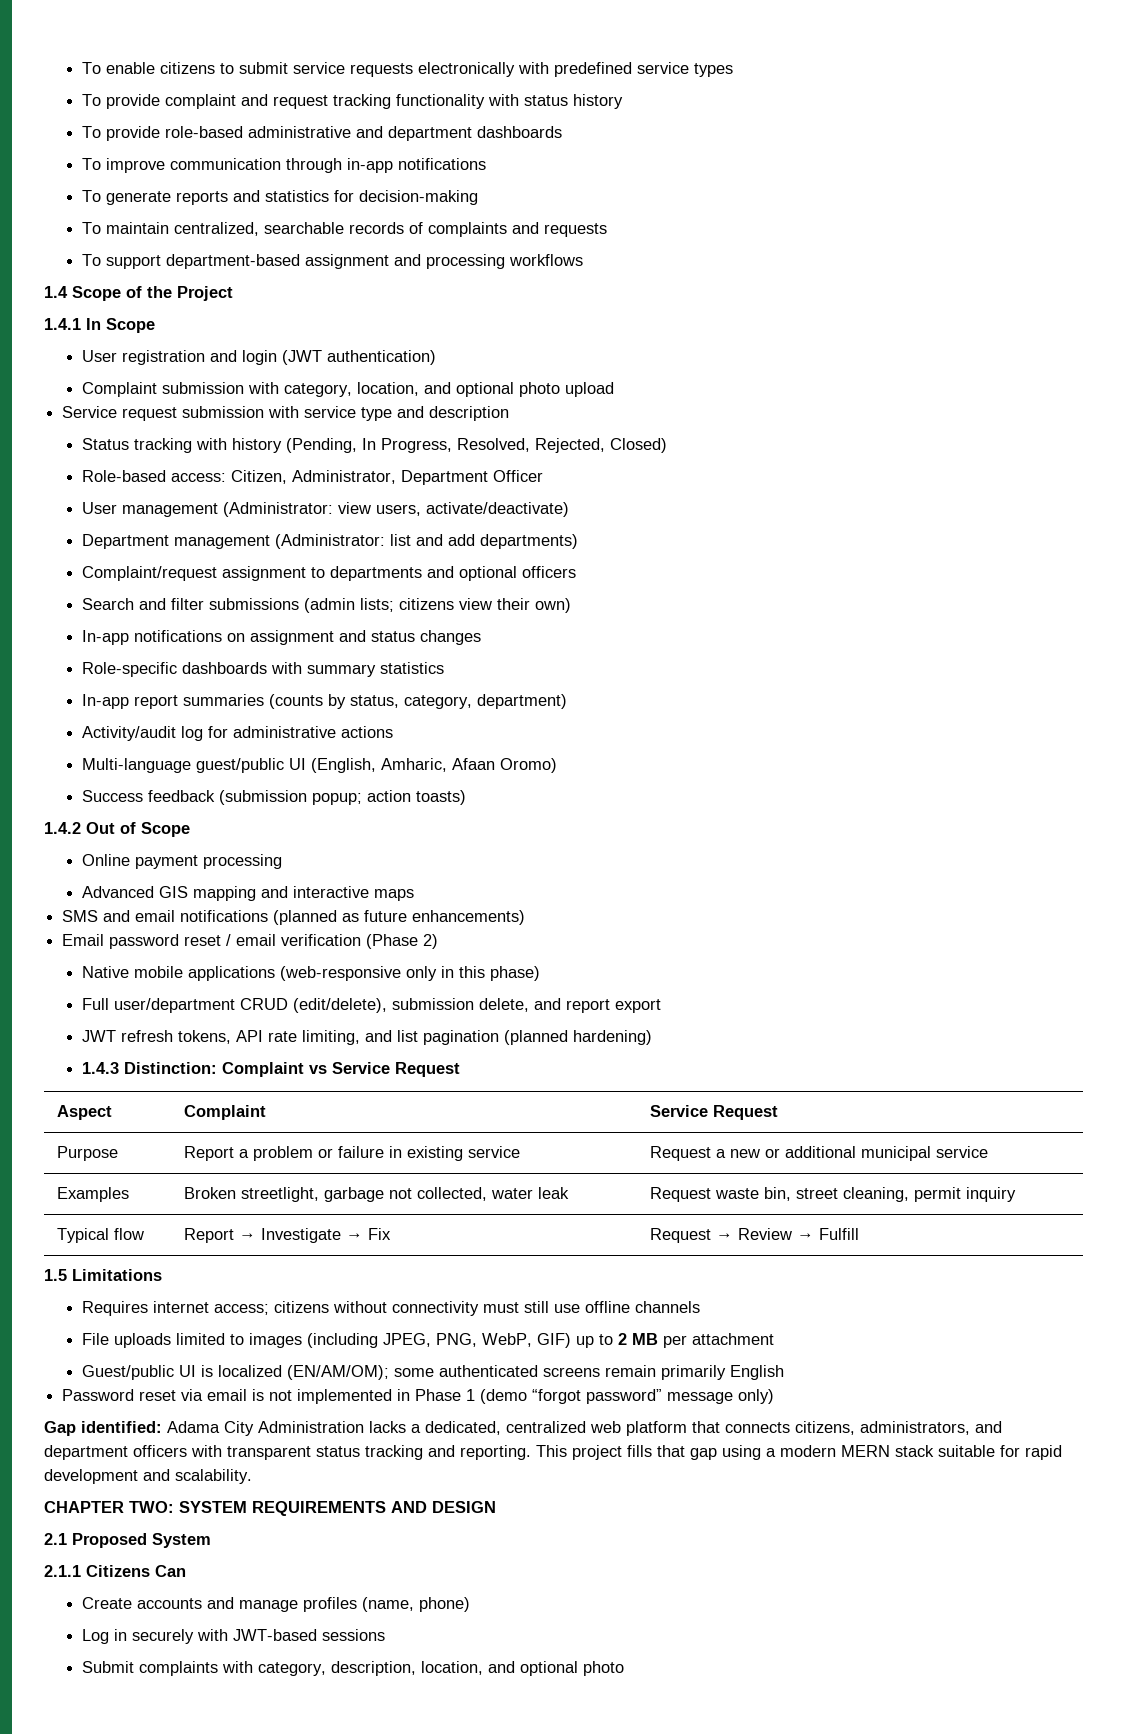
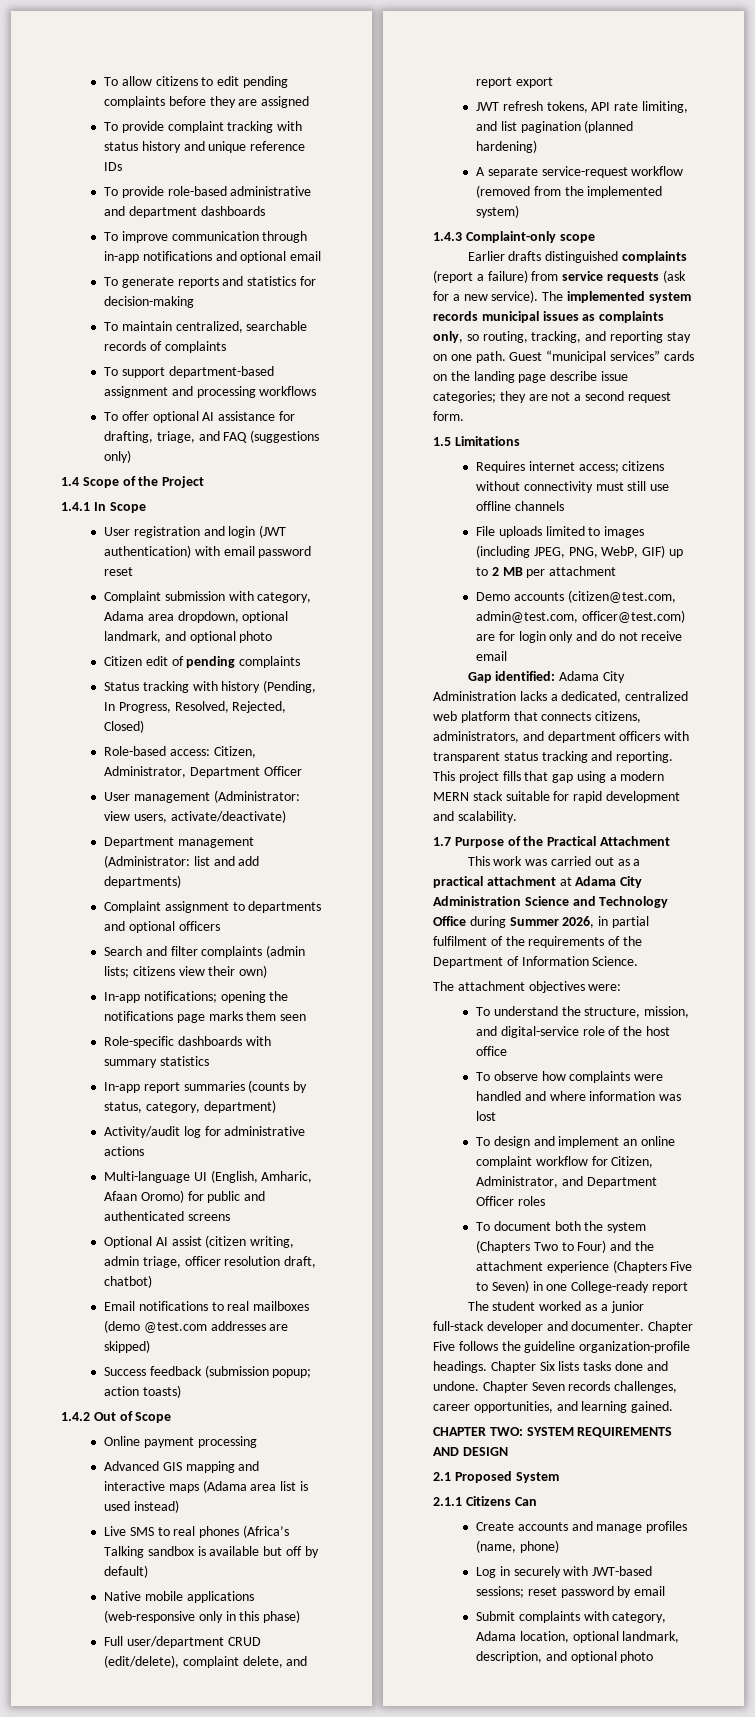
[82,62,156,74] To enable -> [103,76,152,86] To allow
[239,62,734,77] submit service requests electronically with predefined service types -> [217,76,288,88] [103,96,310,108] edit pending complaints before they are assigned
[241,94,486,109] and request tracking functionality -> [227,121,274,133] tracking
(624, 101) none -> [183,141,306,153] [103,162,122,171] and unique reference IDs
(487, 164) none -> [215,251,322,263] and optional email
[512,222,608,237] and requests -> (226, 347) none
(584, 260) none -> [103,411,295,423] [103,430,320,443] [103,450,131,463] // To offer optional AI assistance for drafting, triage, and FAQ (suggestions only)
(437, 357) none -> [194,546,312,558] [103,567,133,576] with email password reset
[357,382,615,397] [62,406,510,421] location, and optional photo upload // Service request submission with service type and description -> [103,611,289,623] [103,631,273,643] [103,656,301,668] Adama area dropdown, optional landmark, and optional photo // Citizen edit of pending complaints
[82,566,218,581] Complaint/request -> [103,901,161,913] Complaint
[209,598,300,610] submissions -> [201,946,263,958] complaints
[134,630,482,645] notifications on assignment and status changes -> [143,991,289,1003] [103,1011,307,1023] notifications; opening the notifications page marks them seen
[196,758,285,773] guest/public -> (190, 1177) none
(558, 765) none -> [187,1191,266,1203] [103,1211,230,1221] [103,1235,295,1248] [103,1256,317,1268] [103,1275,152,1288] [103,1301,310,1311] [103,1320,289,1333] [103,1340,150,1353] for public and authenticated screens // Optional AI assist (citizen writing, admin triage, officer resolution draft, chatbot) // Email notifications to real mailboxes (demo @test.com addresses are skipped)
[62,910,526,925] [62,934,439,949] // SMS and email notifications (planned as future enhancements) // Email password reset / email verification (Phase 2) -> [202,1480,308,1493] [103,1500,179,1513] [103,1525,289,1538] [103,1546,319,1558] [103,1565,148,1578] (Adama area list is used instead) // Live SMS to real phones (Africa’s Talking sandbox is available but off by default)
[392,998,475,1010] submission -> [182,1656,239,1668] complaint
[82,1062,461,1077] [56,1105,112,1120] [183,1105,266,1120] [649,1105,778,1120] [56,1146,118,1161] [183,1146,520,1161] [649,1146,988,1161] [56,1187,129,1202] [183,1187,569,1202] [649,1187,1016,1202] [56,1228,144,1243] [183,1228,391,1243] [649,1228,859,1243] 1.4.3 Distinction: Complaint vs Service Request // Aspect | Complaint | Service Request // Purpose | Report a problem or failure in existing service | Request a new or additional municipal service // Examples | Broken streetlight, garbage not collected, water leak | Request waste bin, street cleaning, permit inquiry // Typical flow | Report → Investigate → Fix | Request → Review → Fulfill -> [475,166,684,178] [475,185,663,198] [475,205,519,218] [433,231,595,243] [467,251,688,263] [433,270,686,283] [433,290,691,303] [433,311,665,323] [433,331,691,343] [433,350,694,363] [433,371,628,383] [433,391,671,403] [433,411,464,421] A separate service-request workflow (removed from the implemented system) // 1.4.3 Complaint-only scope // Earlier drafts distinguished complaints (report a failure) from service requests (ask for a new service). The implemented system records municipal issues as complaints only, so routing, tracking, and reporting stay on one path. Guest “municipal services” cards on the landing page describe issue categories; they are not a second request form.
[82,1365,785,1380] [62,1389,775,1404] Guest/public UI is localized (EN/AM/OM); some authenticated screens remain primarily English // Password reset via email is not implemented in Phase 1 (demo “forgot password” message only) -> [475,590,676,603] [475,610,685,623] [475,631,683,643] [475,651,507,661] Demo accounts (citizen@test.com, admin@test.com, officer@test.com) are for login only and do not receive email
(252, 1476) none -> [433,836,670,848] [467,856,641,866] [433,876,643,888] [433,896,669,908] [433,916,649,928] [433,936,642,948] [433,956,639,968] [433,981,622,993] [475,1006,690,1018] [475,1026,670,1038] [475,1046,507,1056] [475,1071,664,1083] [475,1091,682,1101] [475,1111,496,1121] [475,1136,675,1148] [475,1156,654,1168] [475,1176,657,1188] [475,1196,545,1206] [475,1221,647,1233] [475,1240,654,1253] [475,1260,693,1273] [475,1280,688,1293] [467,1301,644,1313] [433,1321,694,1333] [433,1341,691,1353] [433,1361,668,1373] [433,1381,678,1393] [433,1401,674,1413] // 1.7 Purpose of the Practical Attachment // This work was carried out as a practical attachment at Adama City Administration Science and Technology Office during Summer 2026, in partial fulfilment of the requirements of the Department of Information Science. // The attachment objectives were: // To understand the structure, mission, and digital-service role of the host office // To observe how complaints were handled and where information was lost // To design and implement an online complaint workflow for Citizen, Administrator, and Department Officer roles // To document both the system (Chapters Two to Four) and the attachment experience (Chapters Five to Seven) in one College-ready report // The student worked as a junior full-stack developer and documenter. Chapter Five follows the guideline organization-profile headings. Chapter Six lists tasks done and undone. Chapter Seven records challenges, career opportunities, and learning gained.
[322,1629,386,1641] sessions -> [475,1586,666,1598] sessions; reset password by email
[331,1661,484,1676] description, location, -> [475,1631,680,1643] [475,1651,542,1663] Adama location, optional landmark, description,

